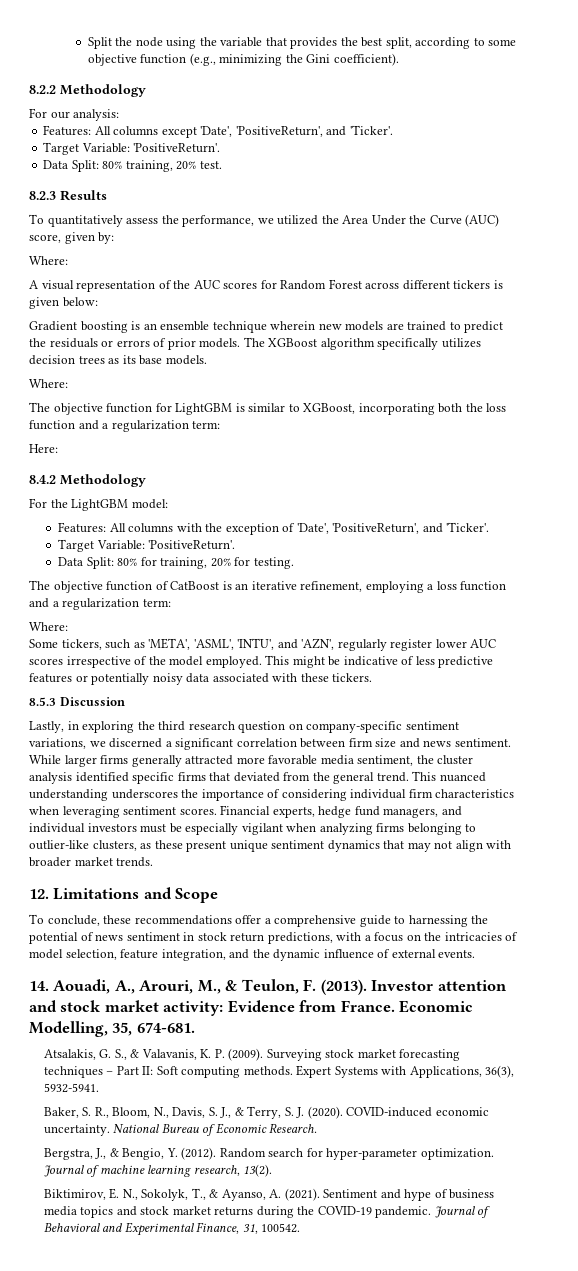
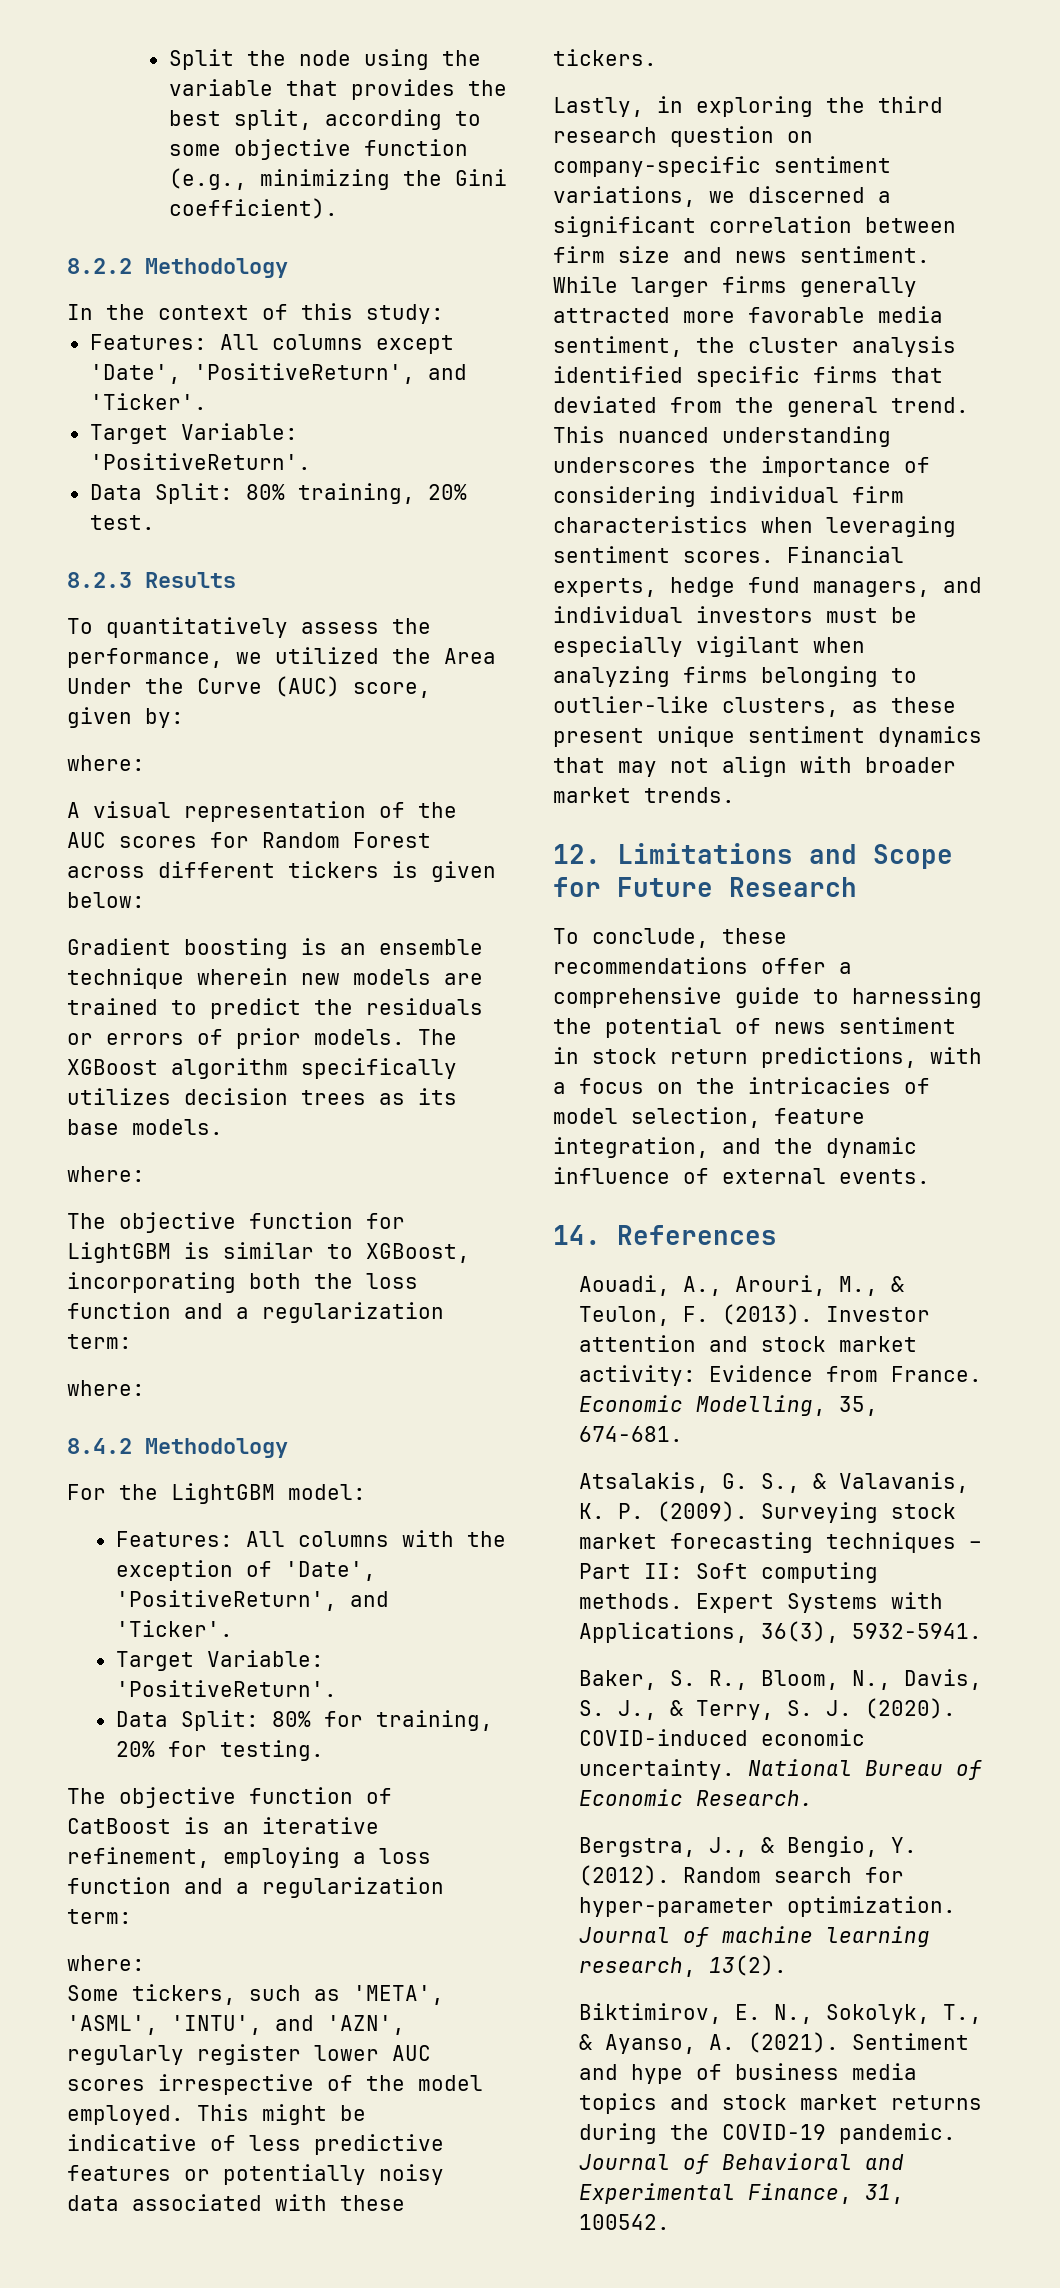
[29,108,120,121] For our analysis: -> [67,303,444,324] In the context of this study:
[29,256,68,265] Where: -> [67,755,145,771] where:
[29,379,68,388] Where: -> [67,1166,145,1182] where:
[29,444,58,453] Here: -> [67,1380,145,1396] where:
[29,622,68,631] Where: -> [67,1955,145,1971] where:
[29,697,125,706] // 8.5.3 Discussion -> (657, 57) none
(219, 895) none -> [553,877,857,897] for Future Research
(49, 986) none -> [617,1225,777,1245] References //

